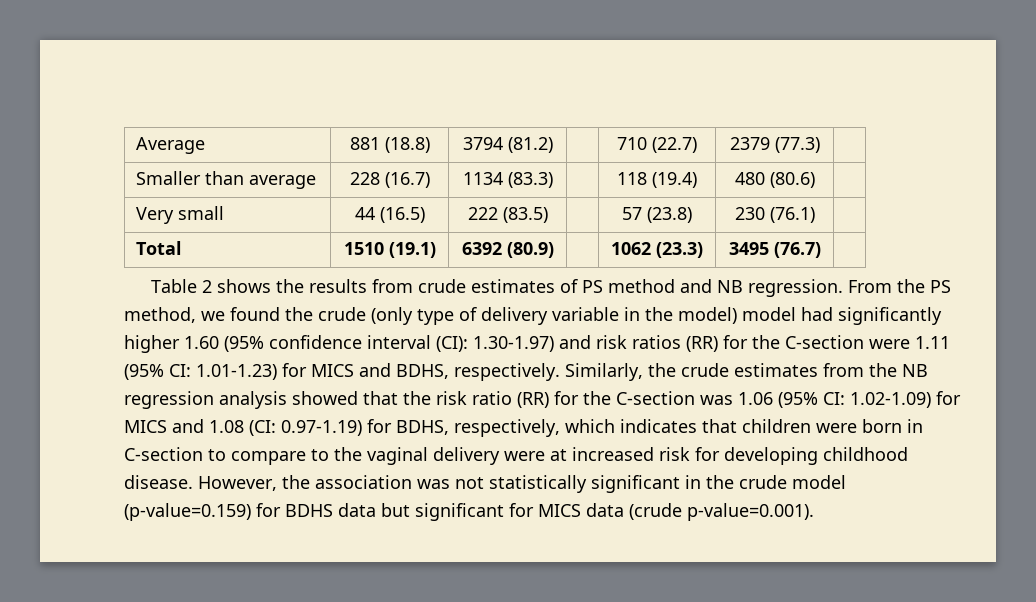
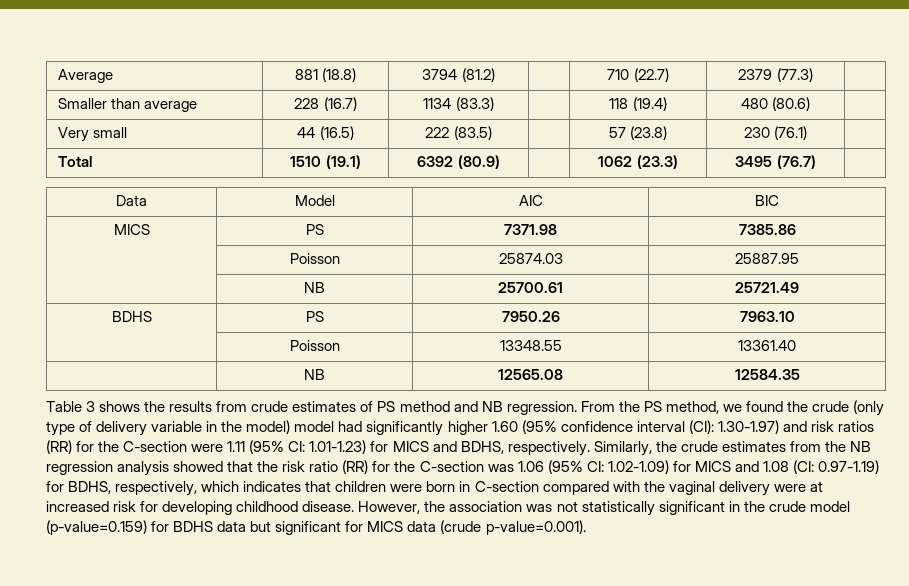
(821, 250) none -> [116,195,147,206] [294,195,335,206] [518,195,543,206] [755,195,779,206] [113,224,150,235] [305,224,324,235] [504,224,557,235] [738,224,796,235] [289,253,340,264] [498,253,563,264] [735,253,799,264] [304,282,325,293] [498,282,563,293] [735,282,799,293] [111,311,152,322] [305,311,324,322] [501,311,560,322] [739,311,795,322] [289,340,340,351] [499,340,562,351] [738,340,796,351] [304,369,325,380] [498,369,563,380] [734,369,800,380] // Data | Model | AIC | BIC // MICS | PS | 7371.98 | 7385.86 // | Poisson | 25874.03 | 25887.95 // | NB | 25700.61 | 25721.49 // BDHS | PS | 7950.26 | 7963.10 // | Poisson | 13348.55 | 13361.40 // | NB | 12565.08 | 12584.35
[201,280,212,293] 2 -> [86,401,96,412] 3
[208,449,329,465] to compare to -> [542,481,640,495] compared with

